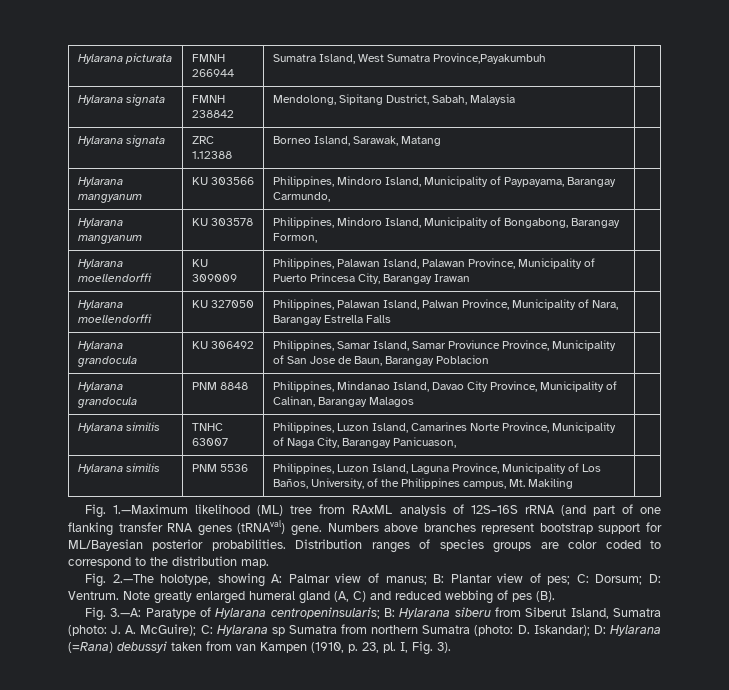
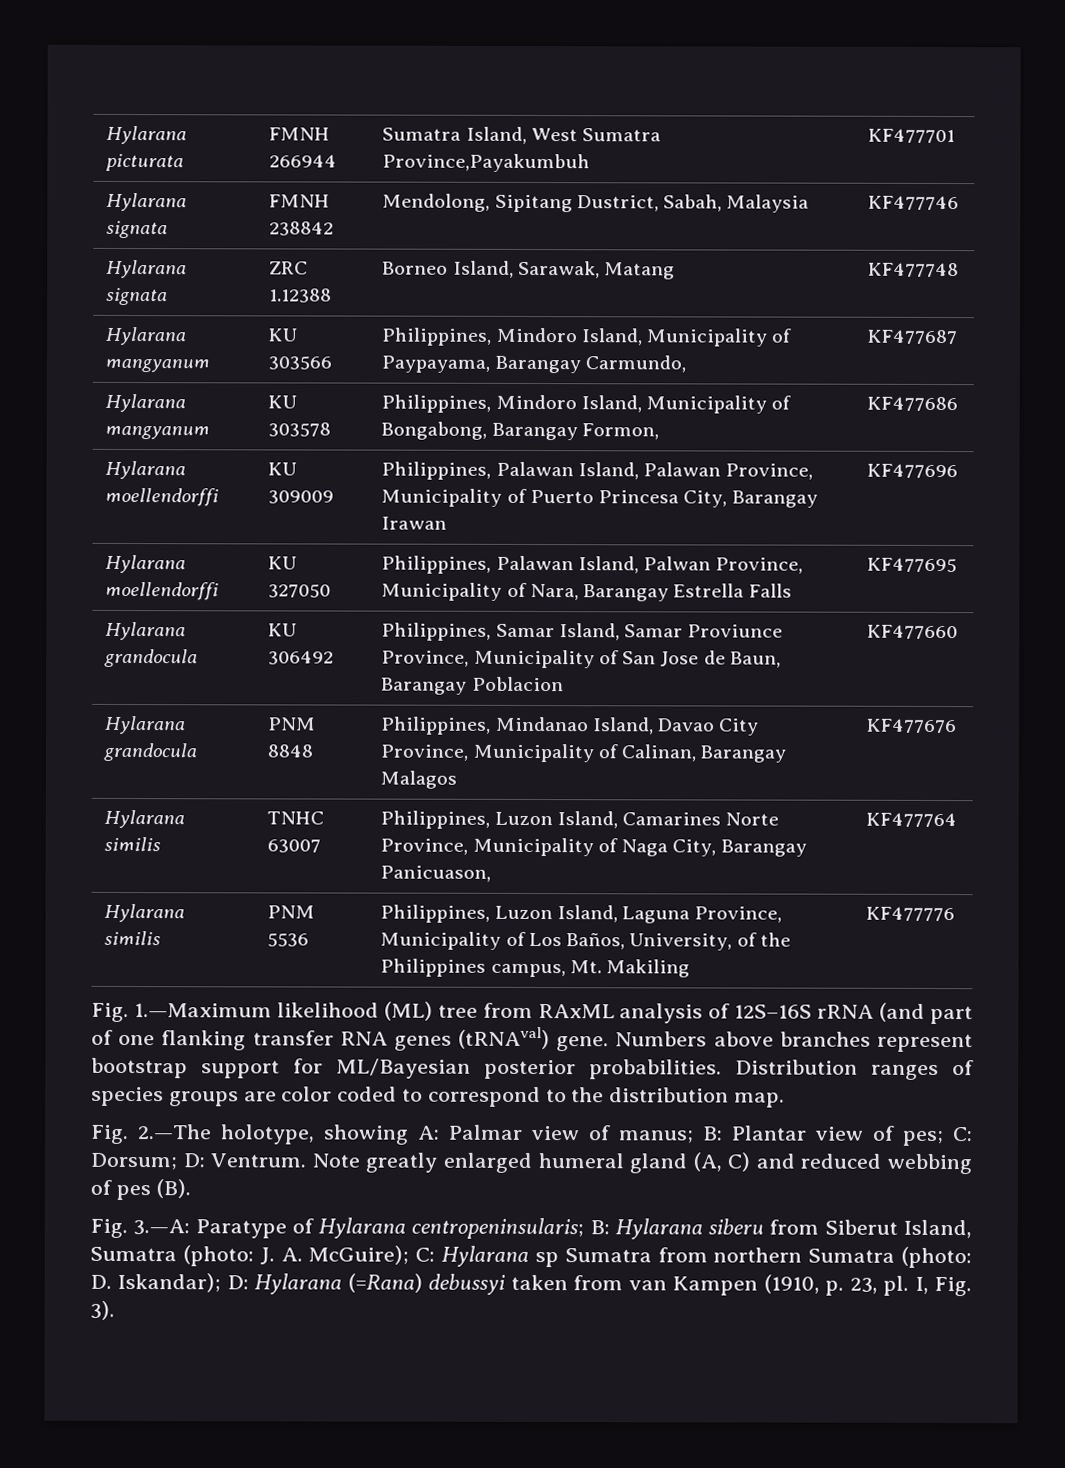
(546, 58) none -> [868,128,956,144] KF477701
(515, 99) none -> [868,195,960,211] KF477746
(441, 141) none -> [868,262,960,278] KF477748
(330, 197) none -> [867,329,958,345] KF477687
(317, 238) none -> [867,396,959,412] KF477686
(470, 278) none -> [867,463,959,479] KF477696
(391, 319) none -> [867,557,958,573] KF477695
(490, 359) none -> [867,624,959,640] KF477660
(414, 402) none -> [867,718,958,734] KF477676
(456, 442) none -> [866,812,958,828] KF477764
(574, 483) none -> [866,906,956,922] KF477776

